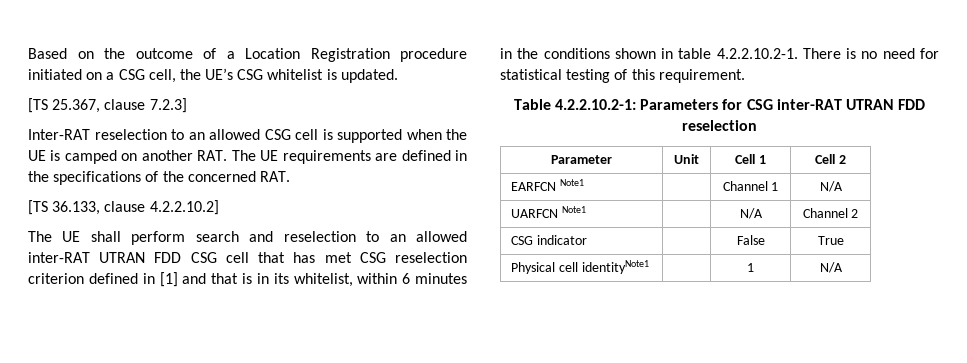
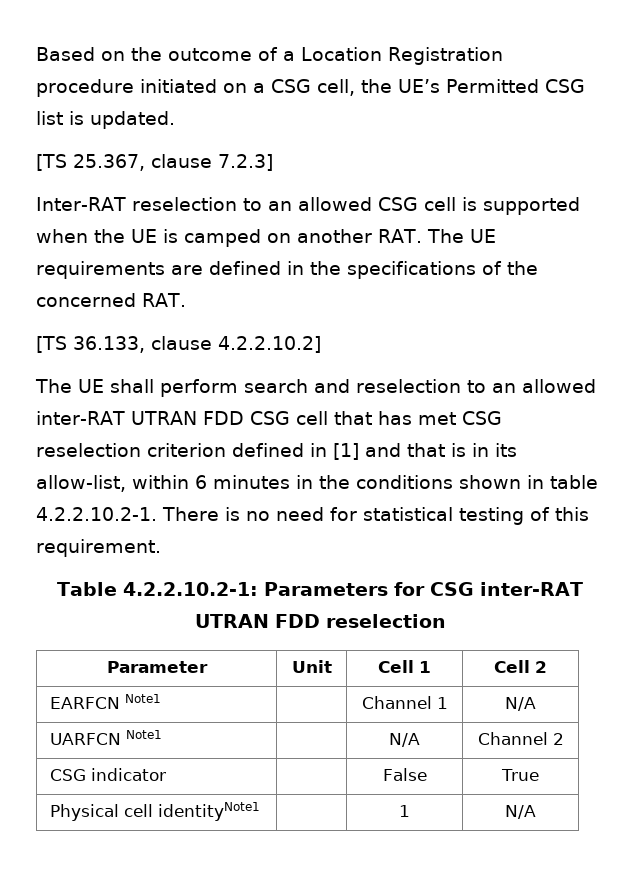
[237,69,324,80] CSG whitelist -> [446,79,585,93] [36,111,63,125] Permitted CSG list
[293,273,353,287] whitelist, -> [36,475,126,492] allow-list,

